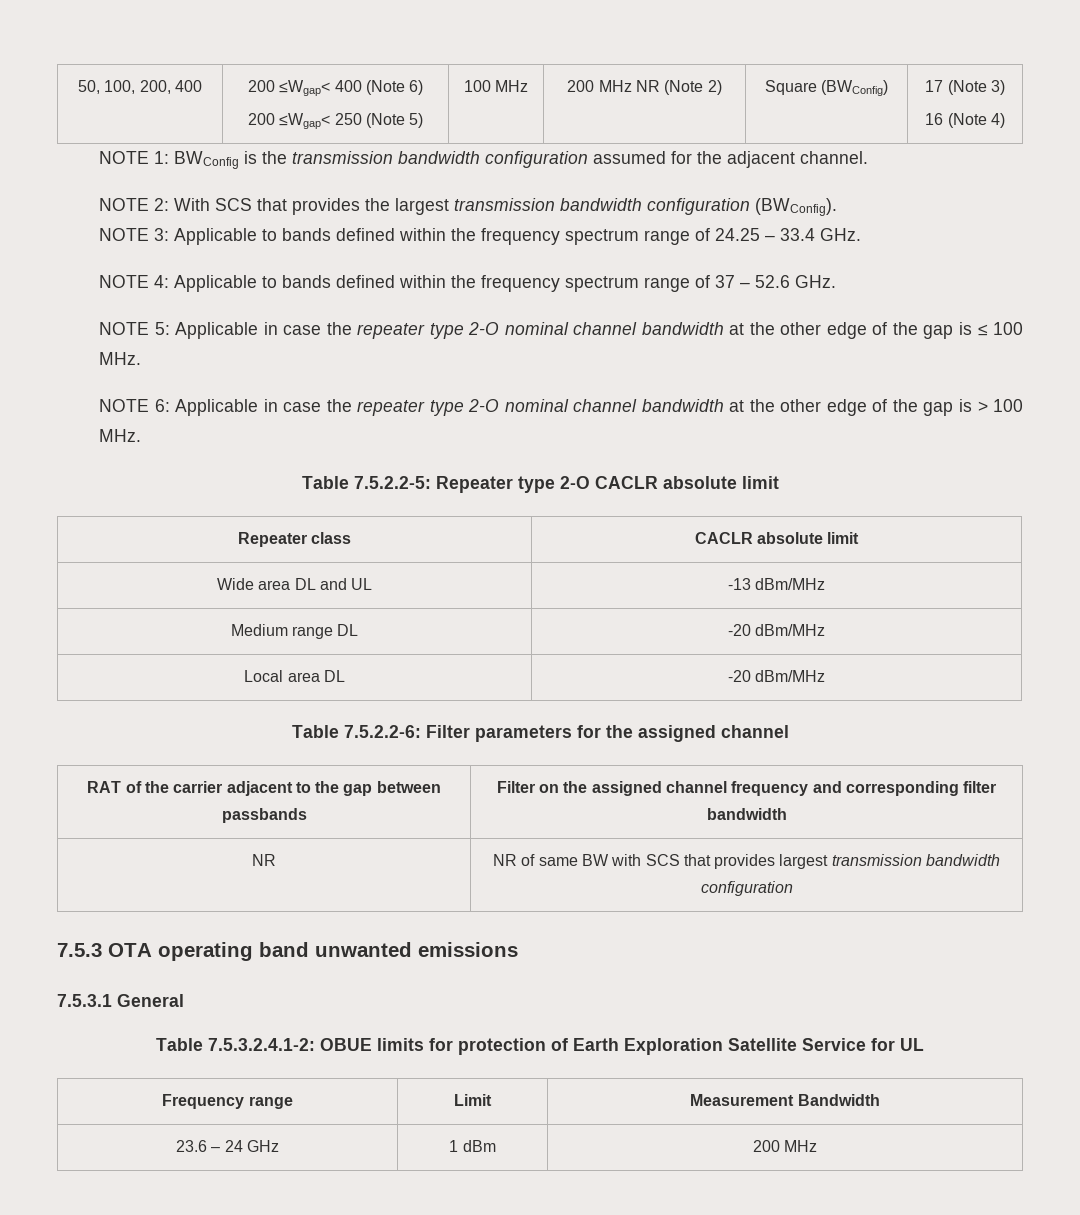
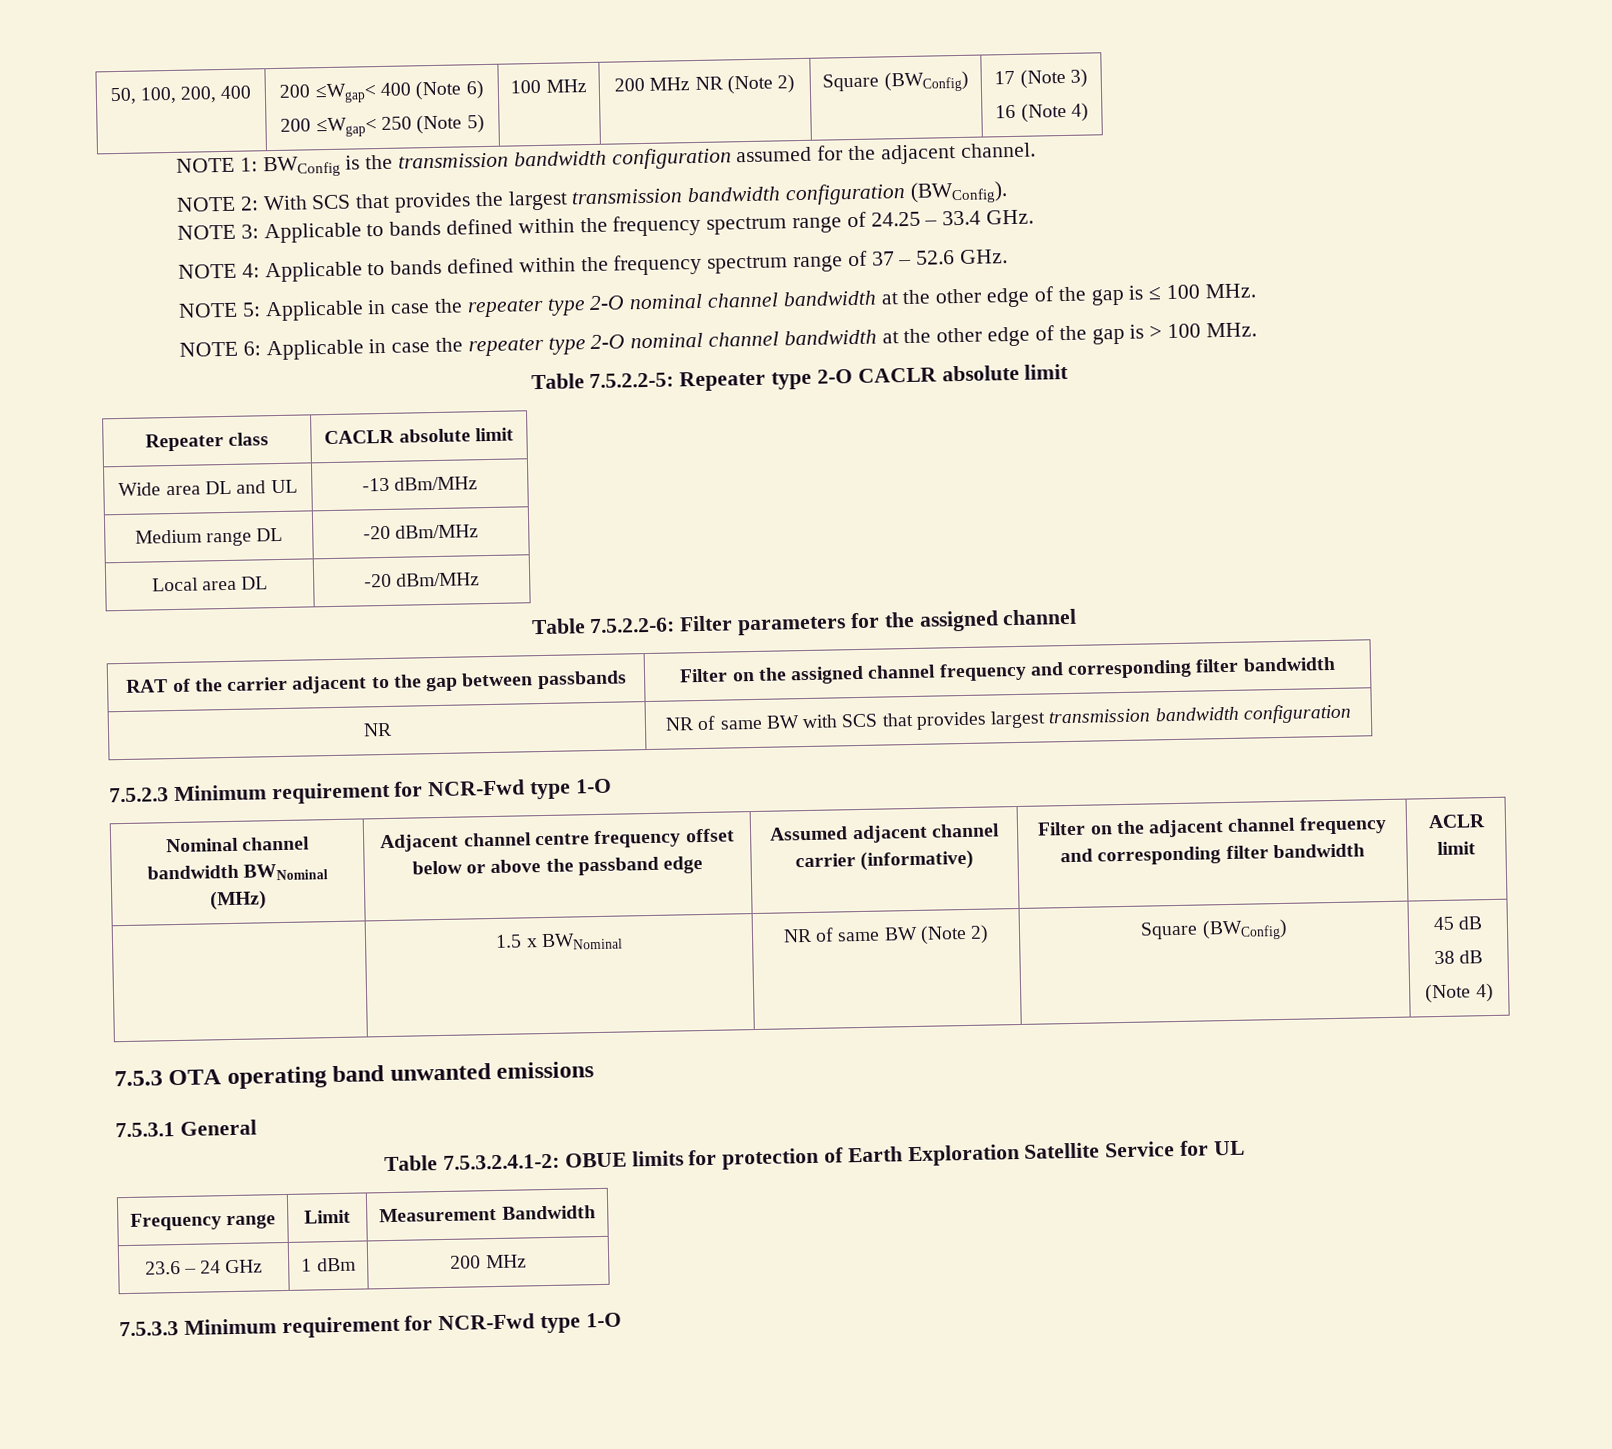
(793, 888) none -> [109,778,612,805] [165,836,311,853] [146,863,329,881] [210,890,267,911] [380,828,735,853] [411,855,704,876] [769,823,1000,844] [794,849,975,871] [1037,815,1387,838] [1060,843,1365,866] [1427,814,1486,829] [1437,841,1476,856] [495,932,623,951] [782,924,990,945] [1140,918,1288,941] [1432,916,1484,931] [1433,950,1484,965] [1425,982,1494,1004] // 7.5.2.3 Minimum requirement for NCR-Fwd type 1-O // Nominal channel bandwidth BWNominal (MHz) | Adjacent channel centre frequency offset below or above the passband edge | Assumed adjacent channel carrier (informative) | Filter on the adjacent channel frequency and corresponding filter bandwidth | ACLR limit // | 1.5 x BWNominal | NR of same BW (Note 2) | Square (BWConfig) | 45 dB // 38 dB // (Note 4)
(818, 1146) none -> [119,1312,622,1339] // 7.5.3.3 Minimum requirement for NCR-Fwd type 1-O

